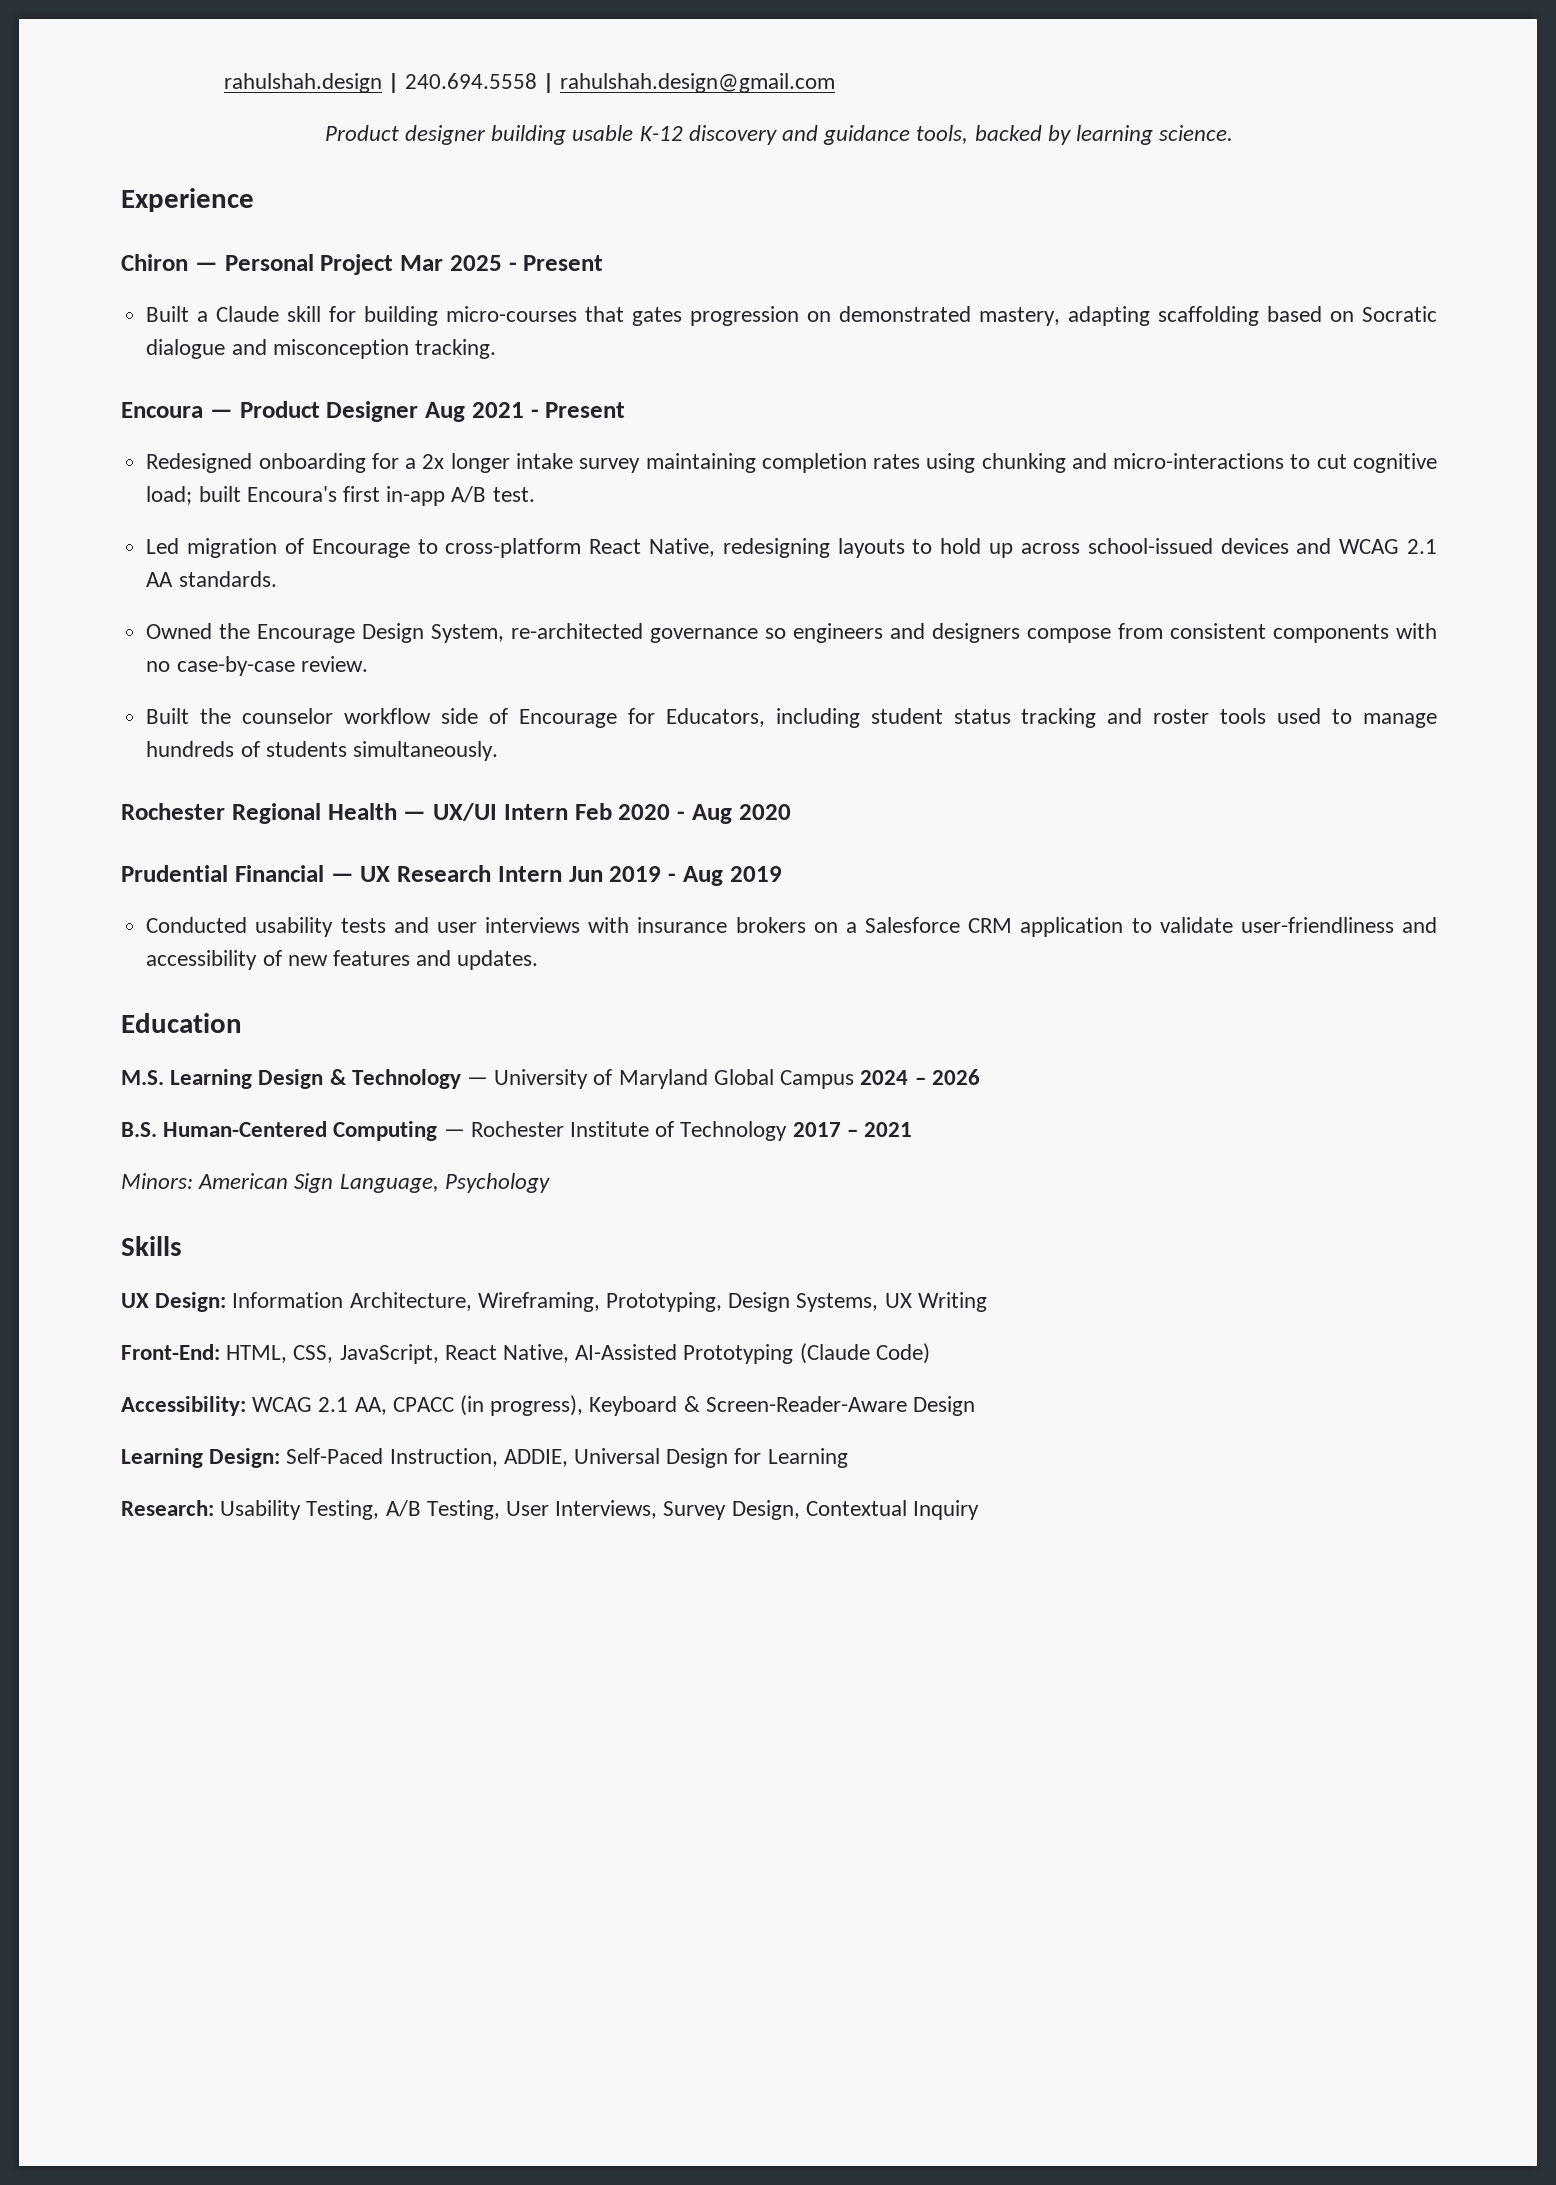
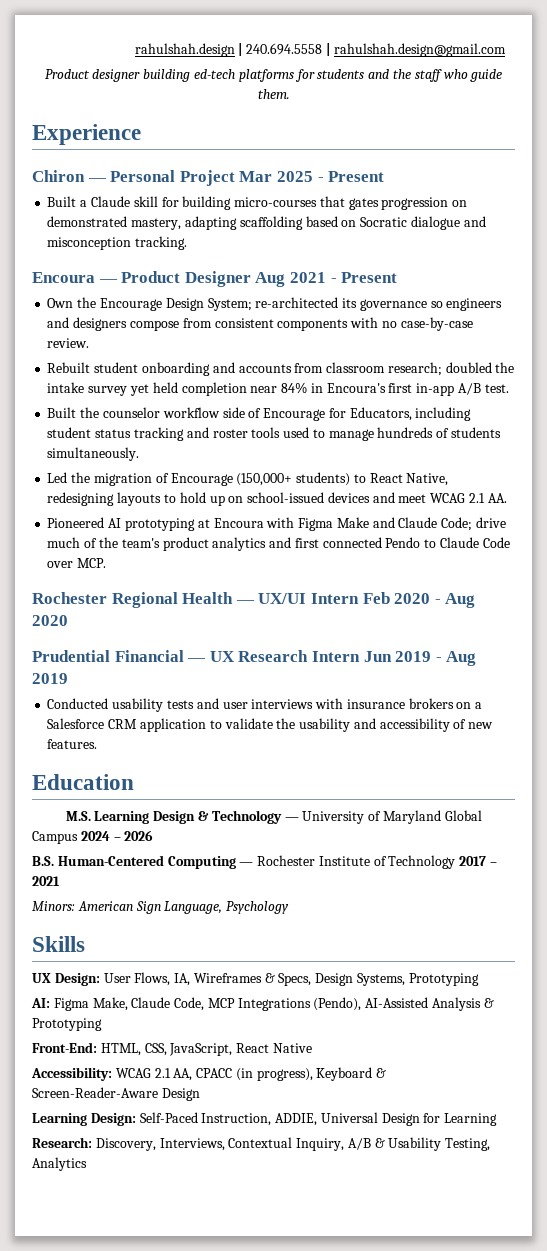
[572,125,1234,145] usable K-12 discovery and guidance tools, backed by learning science. -> [194,69,503,82] [257,89,290,99] ed-tech platforms for students and the staff who guide them.
[146,453,1437,473] [146,486,535,506] [146,538,1437,558] [146,571,277,587] [146,623,644,643] Redesigned onboarding for a 2x longer intake survey maintaining completion rates using chunking and micro-interactions to cut cognitive load; built Encoura's first in-app A/B test. // Led migration of Encourage to cross-platform React Native, redesigning layouts to hold up across school-issued devices and WCAG 2.1 AA standards. // Owned the Encourage Design System, re-architected -> [47,297,358,311] Own the Encourage Design System; re-architected its
(368, 664) none -> [47,362,515,376] [47,382,509,396] // Rebuilt student onboarding and accounts from classroom research; doubled the intake survey yet held completion near 84% in Encoura's first in-app A/B test.
(498, 751) none -> [47,472,449,486] [47,492,507,506] [47,517,506,531] [47,537,510,551] [47,558,107,568] // Led the migration of Encourage (150,000+ students) to React Native, redesigning layouts to hold up on school-issued devices and meet WCAG 2.1 AA. // Pioneered AI prototyping at Encoura with Figma Make and Claude Code; drive much of the team's product analytics and first connected Pendo to Claude Code over MCP.
[1240,917,1394,933] user-friendliness -> [276,718,351,732] the usability
[332,950,539,970] features and updates. -> [47,739,98,749] features.
[232,1292,987,1312] Information Architecture, Wireframing, Prototyping, Design Systems, UX Writing -> [103,972,479,986] [31,997,494,1011] [32,1018,102,1031] User Flows, IA, Wireframes & Specs, Design Systems, Prototyping // AI: Figma Make, Claude Code, MCP Integrations (Pendo), AI-Assisted Analysis & Prototyping
[503,1343,930,1364] Native, AI-Assisted Prototyping (Claude Code) -> [272,1043,312,1053] Native
[220,1500,980,1520] Usability Testing, A/B Testing, User Interviews, Survey Design, Contextual Inquiry -> [95,1137,491,1151] [32,1157,87,1171] Discovery, Interviews, Contextual Inquiry, A/B & Usability Testing, Analytics

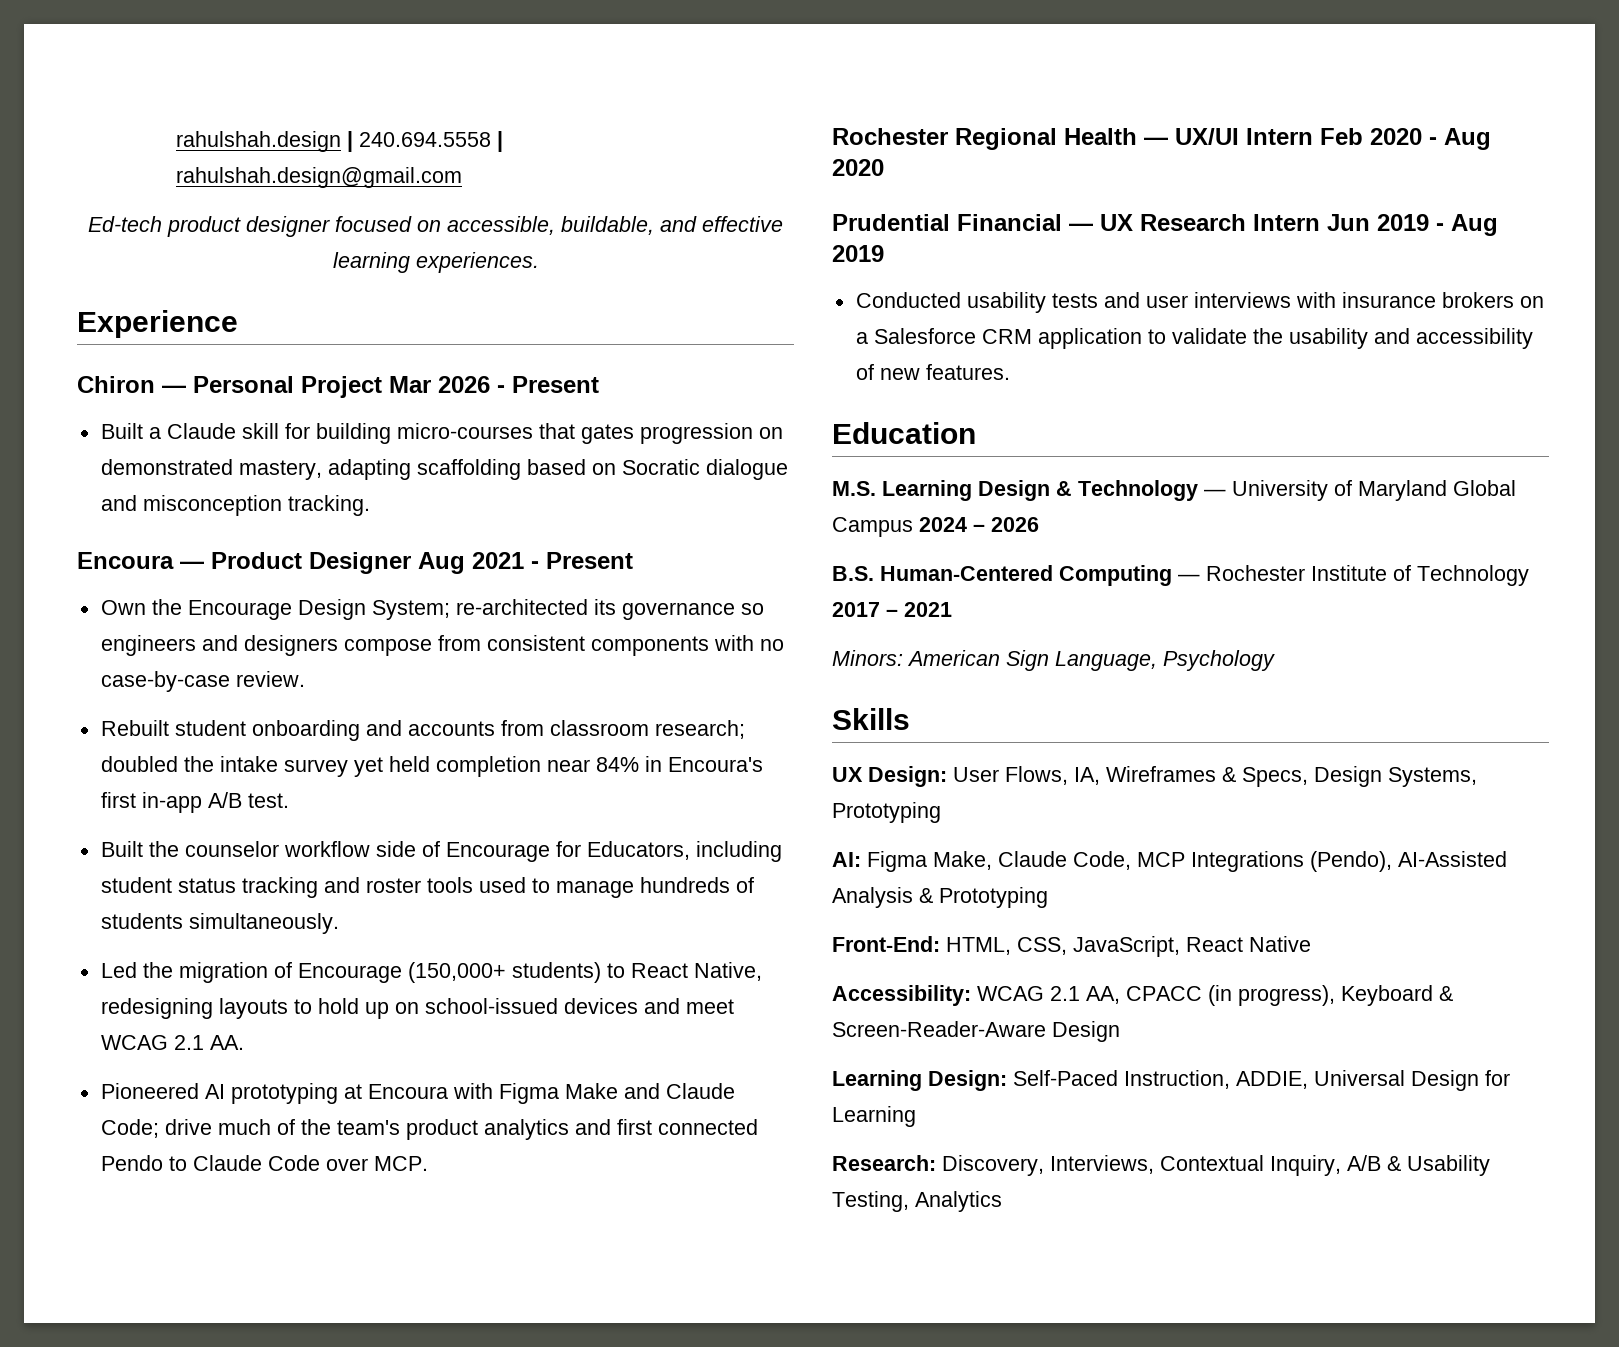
[44,69,503,82] [257,89,290,99] Product designer building ed-tech platforms for students and the staff who guide them. -> [88,216,783,237] [332,252,539,273] Ed-tech product designer focused on accessible, buildable, and effective learning experiences.
[276,171,313,182] 2025 -> [438,376,490,393] 2026

